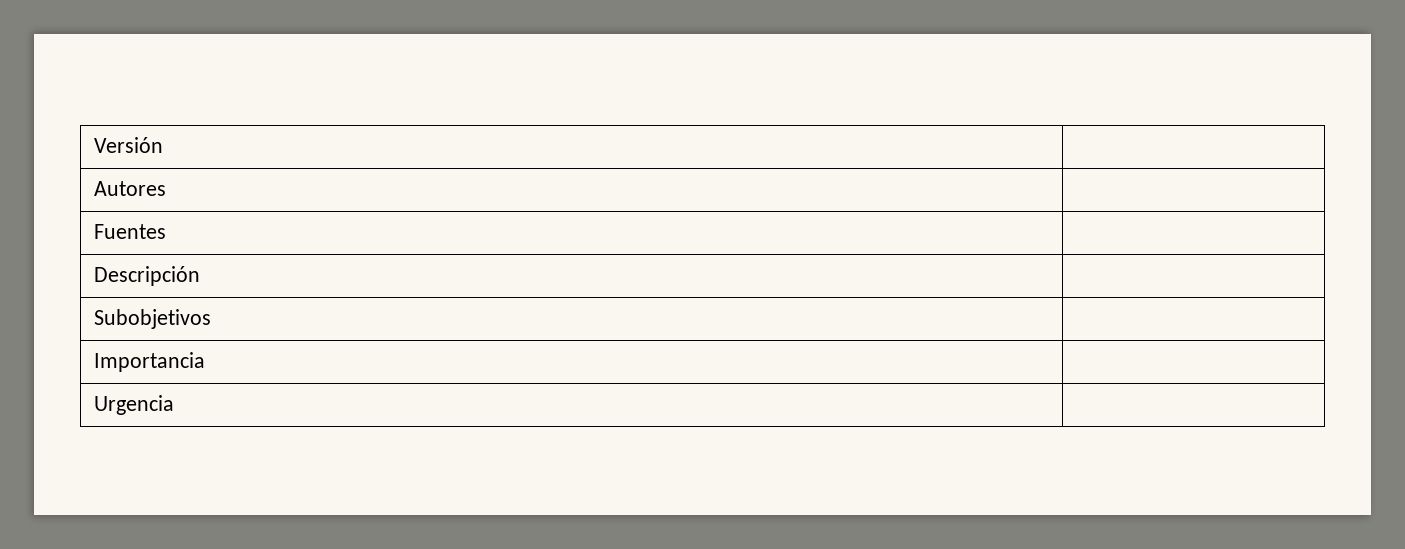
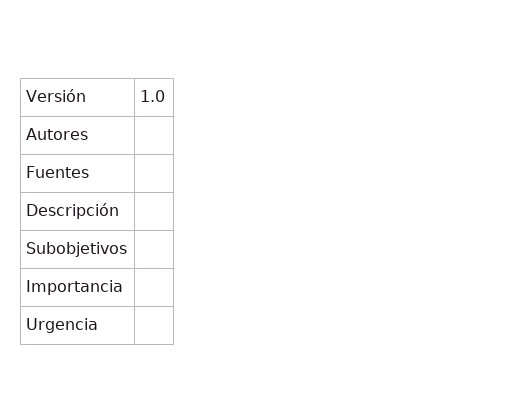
(164, 145) none -> [140,90,166,102] 1.0

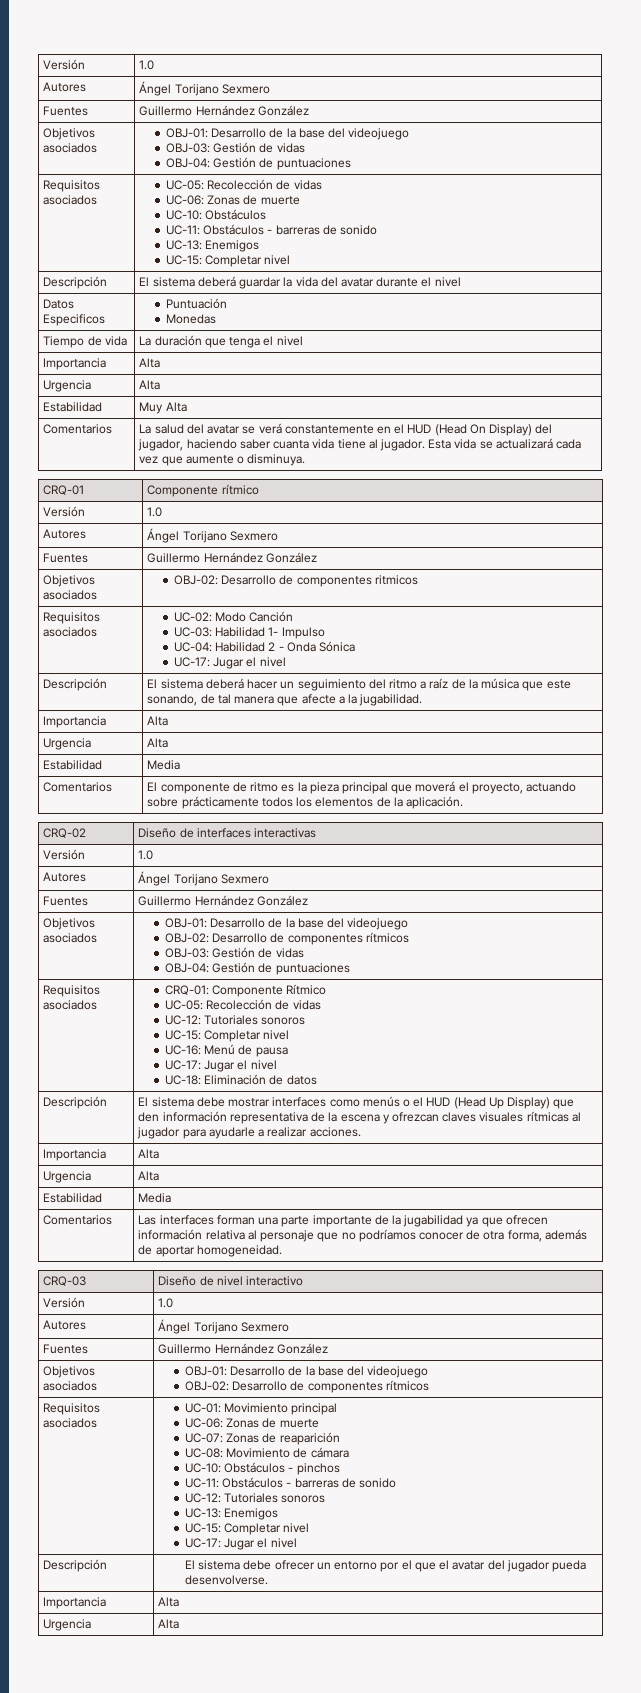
[26,89,87,102] [140,90,166,102] [26,128,89,140] [26,166,90,178] [26,203,120,219] [26,242,128,257] [26,280,124,295] [26,318,99,333] Versión | 1.0 // Autores | // Fuentes | // Descripción | // Subobjetivos | // Importancia | // Urgencia | -> [43,59,86,70] [139,60,155,70] [43,82,87,92] [139,81,270,96] [43,106,89,116] [139,105,309,116] [43,128,96,140] [43,143,98,153] [165,128,410,140] [165,142,305,153] [165,157,351,170] [43,180,101,192] [43,195,98,205] [165,179,322,190] [165,195,300,205] [165,209,267,220] [165,224,378,235] [165,240,260,252] [165,255,291,267] [43,276,108,289] [139,276,461,289] [43,299,75,309] [43,314,106,326] [165,298,227,309] [165,314,216,324] [43,336,127,348] [139,335,303,348] [43,358,107,370] [139,358,161,368] [43,380,92,392] [139,380,161,390] [43,402,103,412] [139,402,187,414] [43,424,113,434] [139,423,553,436] [138,438,582,451] [139,454,306,466] [43,485,85,495] [147,484,259,497] [43,506,86,517] [147,507,163,517] [43,529,87,539] [147,528,278,543] [43,553,89,563] [147,552,317,563] [43,575,96,587] [43,590,98,600] [173,575,418,587] [43,612,101,624] [43,627,98,637] [173,611,294,622] [173,627,325,639] [173,641,356,652] [173,657,286,669] [43,678,108,691] [147,678,571,691] [147,694,423,706] [43,716,107,728] [147,716,169,726] [43,738,92,750] [147,738,169,748] [43,760,103,770] [147,760,181,770] [43,782,113,792] [147,781,577,794] [147,796,463,809] [43,828,87,838] [138,828,317,838] [43,849,86,860] [138,850,154,860] [43,872,87,882] [138,871,269,886] [43,896,89,906] [138,895,308,906] [43,918,96,930] [43,933,98,943] [164,918,409,930] [164,932,409,945] [164,947,304,958] [164,962,350,975] [43,985,101,997] [43,1000,98,1010] [164,984,327,997] [164,999,321,1010] [164,1015,306,1025] [164,1030,290,1042] [164,1044,288,1057] [164,1060,277,1072] [164,1074,317,1085] [43,1096,108,1109] [138,1096,575,1109] [138,1111,581,1124] [137,1127,361,1139] [43,1149,107,1161] [138,1149,160,1159] [43,1171,92,1183] [138,1171,160,1181] [43,1193,103,1203] [138,1193,172,1203] [43,1215,113,1225] [138,1215,548,1227] [138,1229,587,1242] [138,1245,282,1257] [43,1276,87,1286] [158,1276,304,1286] [43,1297,86,1308] [158,1298,174,1308] [43,1320,87,1330] [158,1319,289,1334] [43,1344,89,1354] [158,1343,328,1354] [43,1366,96,1378] [43,1381,98,1391] [184,1366,429,1378] [184,1380,429,1393] [43,1403,101,1415] [43,1418,98,1428] [184,1403,338,1415] [184,1418,319,1428] [184,1432,340,1445] [184,1447,349,1458] [184,1462,340,1475] [184,1477,397,1488] [184,1493,326,1503] [184,1508,279,1520] [184,1523,310,1535] [184,1538,297,1550] [43,1559,108,1572] [184,1560,587,1572] [184,1575,268,1585] [43,1597,107,1609] [158,1597,180,1607] [43,1619,92,1631] [158,1619,180,1629] Versión | 1.0 // Autores | Ángel Torijano Sexmero // Fuentes | Guillermo Hernández González // Objetivos asociados | OBJ-01: Desarrollo de la base del videojuego // OBJ-03: Gestión de vidas // OBJ-04: Gestión de puntuaciones // Requisitos asociados | UC-05: Recolección de vidas // UC-06: Zonas de muerte // UC-10: Obstáculos // UC-11: Obstáculos - barreras de sonido // UC-13: Enemigos // UC-15: Completar nivel // Descripción | El sistema deberá guardar la vida del avatar durante el nivel // Datos Especificos | Puntuación // Monedas // Tiempo de vida | La duración que tenga el nivel // Importancia | Alta // Urgencia | Alta // Estabilidad | Muy Alta // Comentarios | La salud del avatar se verá constantemente en el HUD (Head On Display) del jugador, haciendo saber cuanta vida tiene al jugador. Esta vida se actualizará cada vez que aumente o disminuya. // CRQ-01 | Componente rítmico // Versión | 1.0 // Autores | Ángel Torijano Sexmero // Fuentes | Guillermo Hernández González // Objetivos asociados | OBJ-02: Desarrollo de componentes ritmicos // Requisitos asociados | UC-02: Modo Canción // UC-03: Habilidad 1- Impulso // UC-04: Habilidad 2 - Onda Sónica // UC-17: Jugar el nivel // Descripción | El sistema deberá hacer un seguimiento del ritmo a raíz de la música que este sonando, de tal manera que afecte a la jugabilidad. // Importancia | Alta // Urgencia | Alta // Estabilidad | Media // Comentarios | El componente de ritmo es la pieza principal que moverá el proyecto, actuando sobre prácticamente todos los elementos de la aplicación. // CRQ-02 | Diseño de interfaces interactivas // Versión | 1.0 // Autores | Ángel Torijano Sexmero // Fuentes | Guillermo Hernández González // Objetivos asociados | OBJ-01: Desarrollo de la base del videojuego // OBJ-02: Desarrollo de componentes rítmicos // OBJ-03: Gestión de vidas // OBJ-04: Gestión de puntuaciones // Requisitos asociados | CRQ-01: Componente Rítmico // UC-05: Recolección de vidas // UC-12: Tutoriales sonoros // UC-15: Completar nivel // UC-16: Menú de pausa // UC-17: Jugar el nivel // UC-18: Eliminación de datos // Descripción | El sistema debe mostrar interfaces como menús o el HUD (Head Up Display) que den información representativa de la escena y ofrezcan claves visuales rítmicas al jugador para ayudarle a realizar acciones. // Importancia | Alta // Urgencia | Alta // Estabilidad | Media // Comentarios | Las interfaces forman una parte importante de la jugabilidad ya que ofrecen información relativa al personaje que no podríamos conocer de otra forma, además de aportar homogeneidad. // CRQ-03 | Diseño de nivel interactivo // Versión | 1.0 // Autores | Ángel Torijano Sexmero // Fuentes | Guillermo Hernández González // Objetivos asociados | OBJ-01: Desarrollo de la base del videojuego // OBJ-02: Desarrollo de componentes rítmicos // Requisitos asociados | UC-01: Movimiento principal // UC-06: Zonas de muerte // UC-07: Zonas de reaparición // UC-08: Movimiento de cámara // UC-10: Obstáculos - pinchos // UC-11: Obstáculos - barreras de sonido // UC-12: Tutoriales sonoros // UC-13: Enemigos // UC-15: Completar nivel // UC-17: Jugar el nivel // Descripción | El sistema debe ofrecer un entorno por el que el avatar del jugador pueda desenvolverse. // Importancia | Alta // Urgencia | Alta

